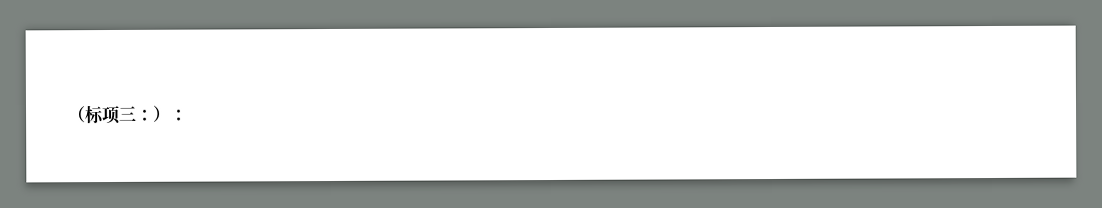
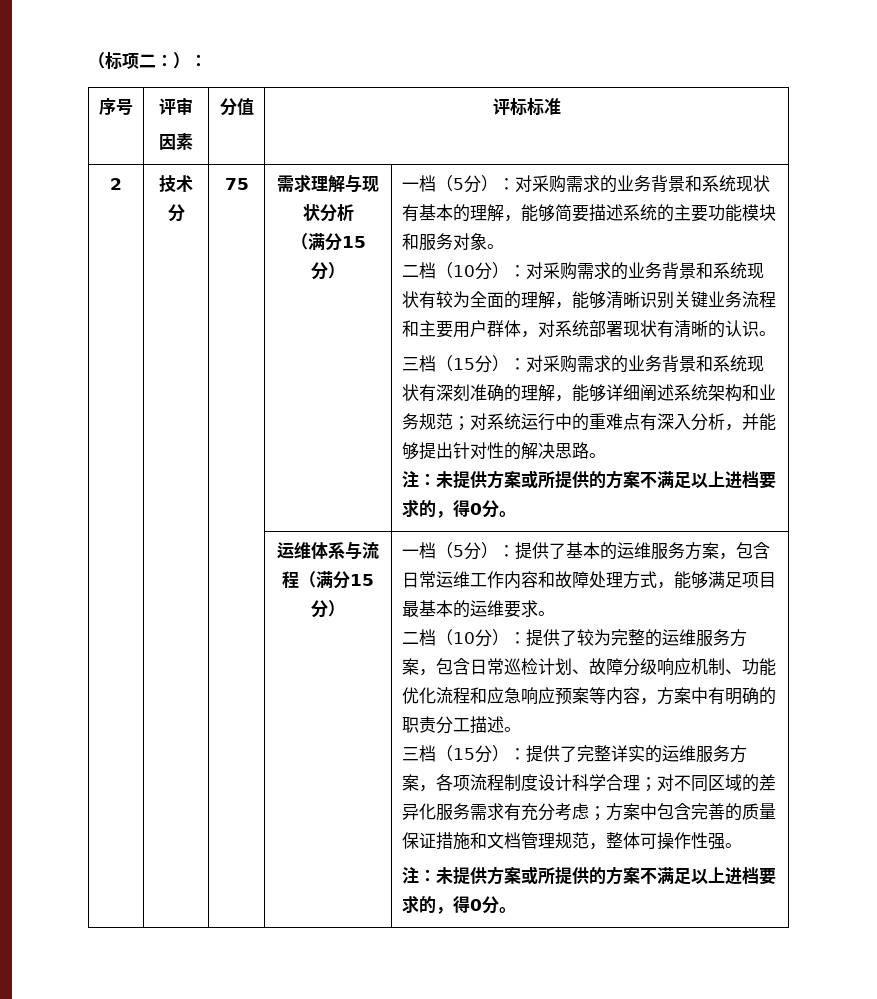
[119,105,137,121] 三 -> [139,54,156,68] 二
(188, 115) none -> [99,98,133,115] [159,97,193,115] [159,133,193,150] [219,98,254,116] [492,98,561,115] [110,178,122,190] [159,175,193,192] [167,204,185,222] [224,178,249,190] [277,174,379,193] [302,203,354,222] [290,233,366,251] [311,262,345,280] [401,175,770,193] [401,204,776,222] [401,233,504,251] [401,262,764,280] [401,291,776,309] [401,320,776,338] [401,355,764,373] [401,384,776,402] [401,413,776,431] [401,442,606,460] [401,470,776,489] [401,499,516,518] [277,541,379,560] [282,571,374,589] [311,600,345,618] [401,542,770,560] [401,571,776,589] [401,600,555,618] [401,629,747,647] [401,658,776,676] [401,687,776,705] [401,716,521,734] [401,745,747,763] [401,774,776,792] [401,803,776,821] [401,832,742,850] [401,866,776,885] [401,895,516,914] // 序号 | 评审 // 因素 | 分值 | 评标标准 // 2 | 技术分 | 75 | 需求理解与现状分析 // （满分15分） | 一档（5分）：对采购需求的业务背景和系统现状有基本的理解，能够简要描述系统的主要功能模块和服务对象。 // 二档（10分）：对采购需求的业务背景和系统现状有较为全面的理解，能够清晰识别关键业务流程和主要用户群体，对系统部署现状有清晰的认识。 // 三档（15分）：对采购需求的业务背景和系统现状有深刻准确的理解，能够详细阐述系统架构和业务规范；对系统运行中的重难点有深入分析，并能够提出针对性的解决思路。 // 注：未提供方案或所提供的方案不满足以上进档要求的，得0分。 // | | | 运维体系与流程（满分15分） | 一档（5分）：提供了基本的运维服务方案，包含日常运维工作内容和故障处理方式，能够满足项目最基本的运维要求。 // 二档（10分）：提供了较为完整的运维服务方案，包含日常巡检计划、故障分级响应机制、功能优化流程和应急响应预案等内容，方案中有明确的职责分工描述。 // 三档（15分）：提供了完整详实的运维服务方案，各项流程制度设计科学合理；对不同区域的差异化服务需求有充分考虑；方案中包含完善的质量保证措施和文档管理规范，整体可操作性强。 // 注：未提供方案或所提供的方案不满足以上进档要求的，得0分。

